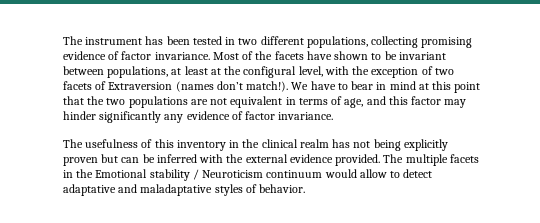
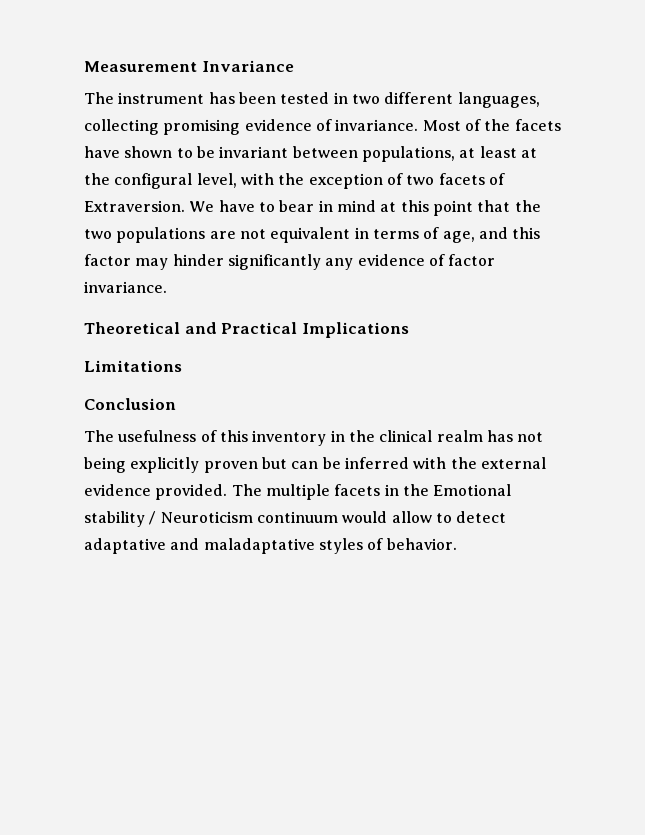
(63, 40) none -> [84,60,294,72] Measurement Invariance //
[306,36,368,48] populations, -> [457,92,540,108] languages,
[121,51,152,60] factor -> (332, 125) none
[108,81,289,92] Extraversion (names don’t match!). -> [84,200,185,212] Extraversion.
(334, 116) none -> [84,322,409,338] [84,360,182,372] [84,398,176,410] // Theoretical and Practical Implications // Limitations // Conclusion

